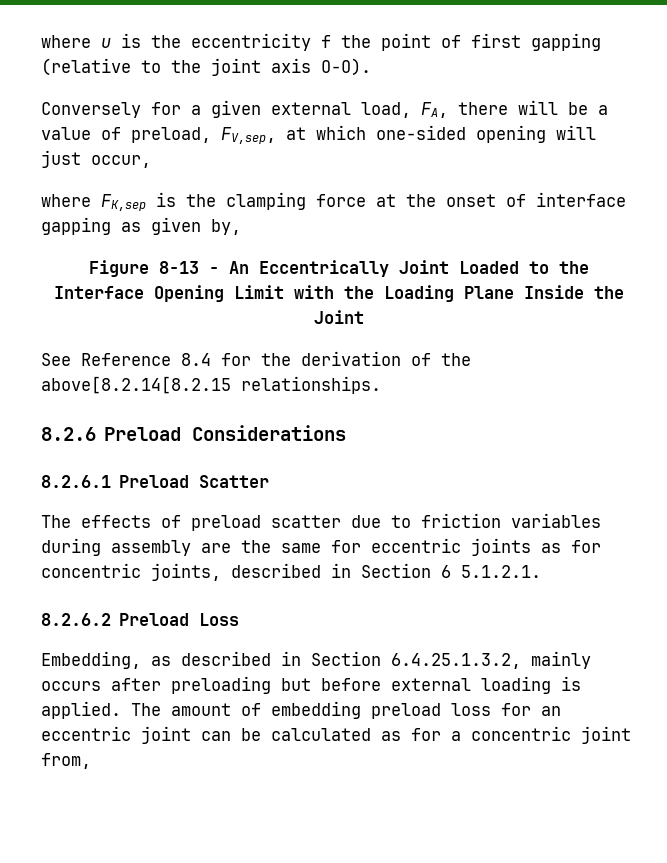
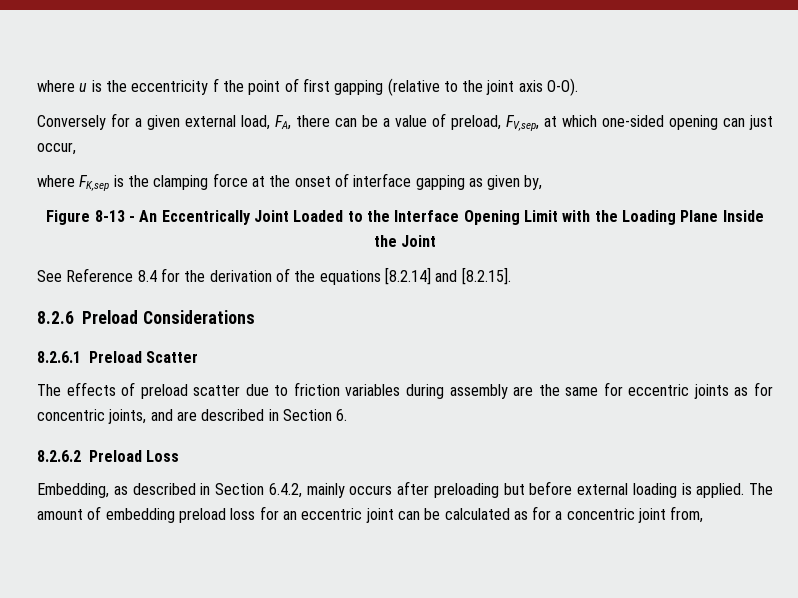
[518,100,558,115] will -> [335,118,357,127] can
[556,125,596,140] will -> [723,118,745,127] can
[41,376,381,394] above[8.2.14[8.2.15 relationships. -> [319,267,511,285] equations [8.2.14] and [8.2.15].
[231,563,541,578] described in Section 6 5.1.2.1. -> [150,409,348,421] and are described in Section 6.
[391,653,521,669] 6.4.25.1.3.2, -> [268,483,302,498] 6.4.2,

